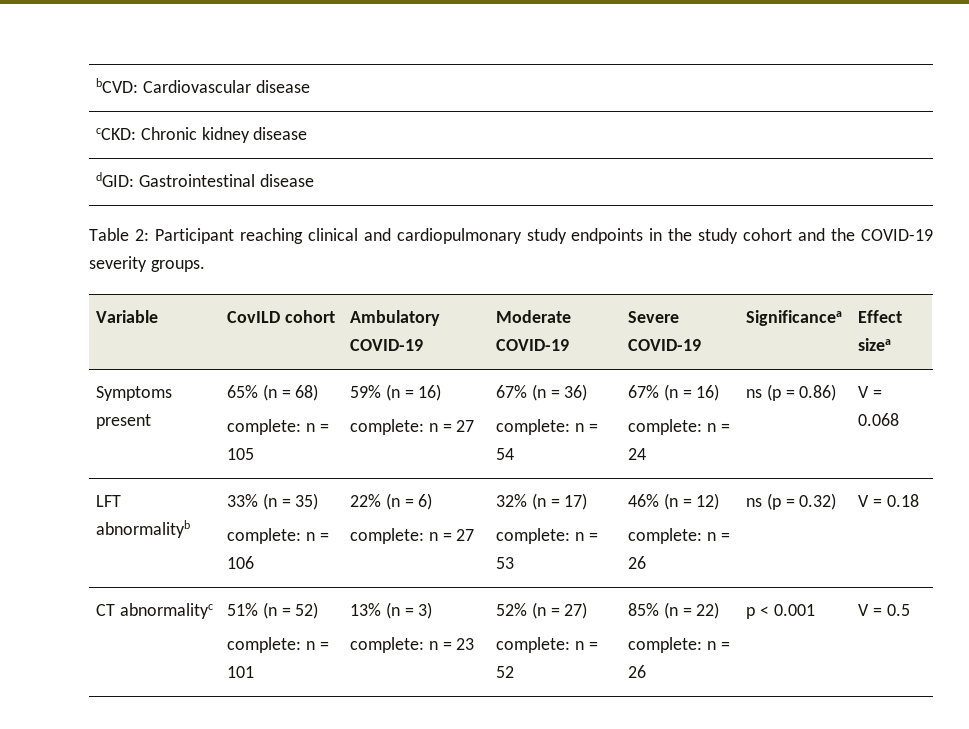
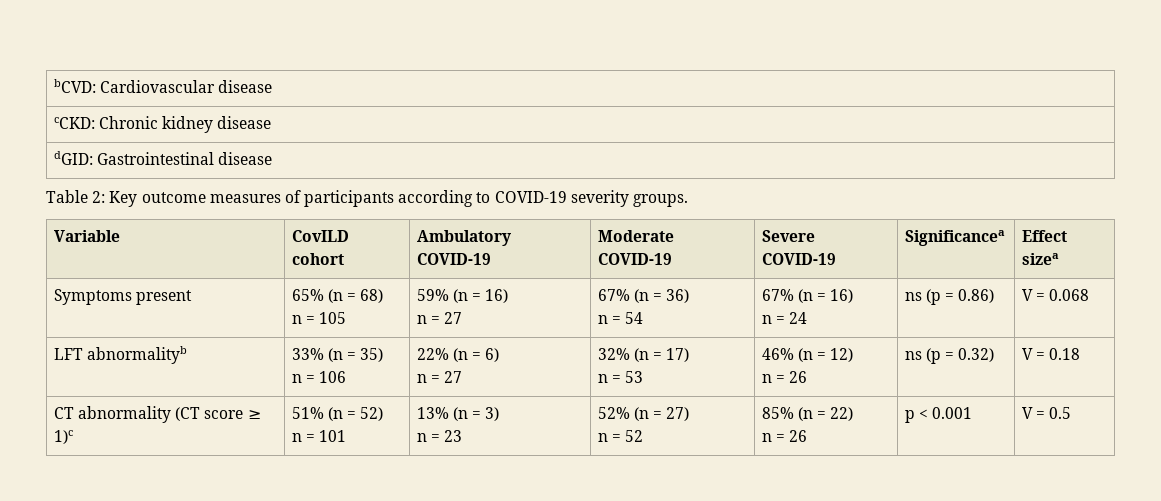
[154,228,856,244] Participant reaching clinical and cardiopulmonary study endpoints in the study cohort and the -> [109,190,491,207] Key outcome measures of participants according to
[227,419,302,435] complete: -> (384, 296) none
[350,419,425,435] complete: -> (509, 296) none
[496,419,571,435] complete: -> (690, 296) none
[628,419,703,435] complete: -> (854, 296) none
[227,528,302,544] complete: -> (384, 355) none
[350,528,425,544] complete: -> (500, 355) none
[496,528,571,544] complete: -> (690, 355) none
[628,528,703,544] complete: -> (854, 355) none
[119,603,213,619] abnormalityc -> [78,406,261,423] [53,430,73,444] abnormality (CT score ≥ 1)c
[227,637,302,653] complete: -> (384, 414) none
[350,637,425,653] complete: -> (500, 414) none
[496,637,571,653] complete: -> (690, 414) none
[628,637,703,653] complete: -> (854, 414) none

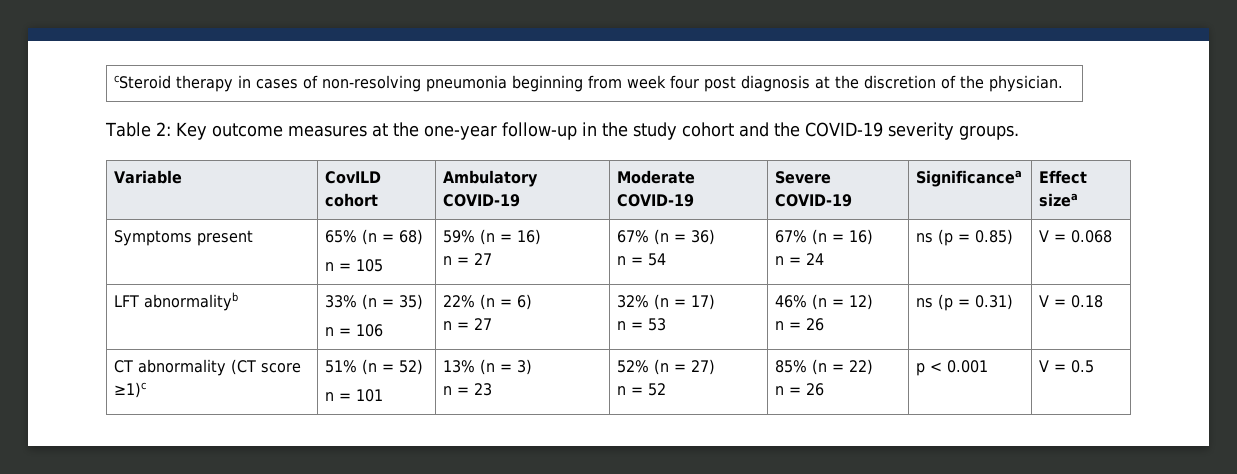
[53,79,273,93] [53,116,272,133] [53,151,273,165] bCVD: Cardiovascular disease // cCKD: Chronic kidney disease // dGID: Gastrointestinal disease -> [113,75,1063,92] cSteroid therapy in cases of non-resolving pneumonia beginning from week four post diagnosis at the discretion of the physician.
[284,190,491,207] of participants according to -> [371,122,800,140] at the one-year follow-up in the study cohort and the
[958,289,995,303] 0.86) -> [974,229,1013,245] 0.85)
[958,348,995,362] 0.32) -> [974,294,1013,310] 0.31)
[247,410,261,419] [53,430,73,444] ≥ 1)c -> [113,382,146,398] ≥1)c

